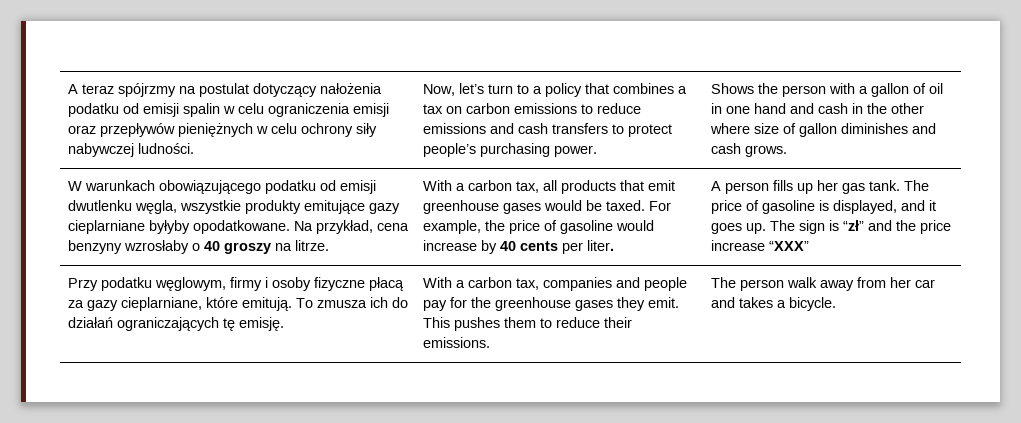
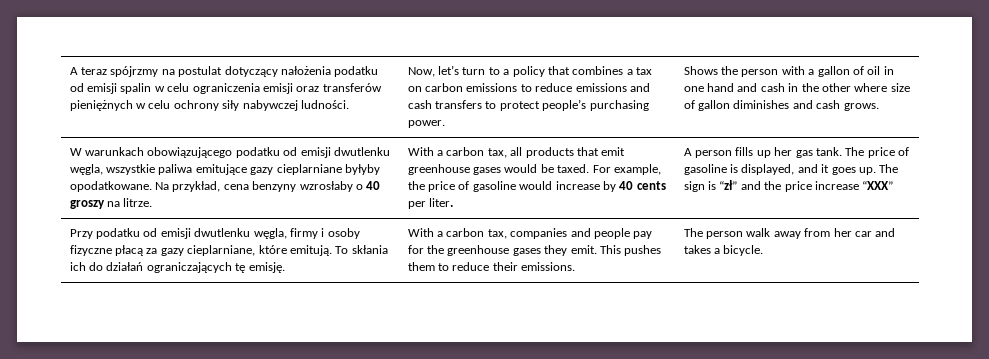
[99,123,175,137] przepływów -> [322,83,382,92] transferów
[244,200,301,214] produkty -> [158,164,193,175] paliwa
[154,277,226,291] węglowym, -> [143,228,287,239] od emisji dwutlenku węgla,
[316,300,367,308] zmusza -> [351,245,388,254] skłania

